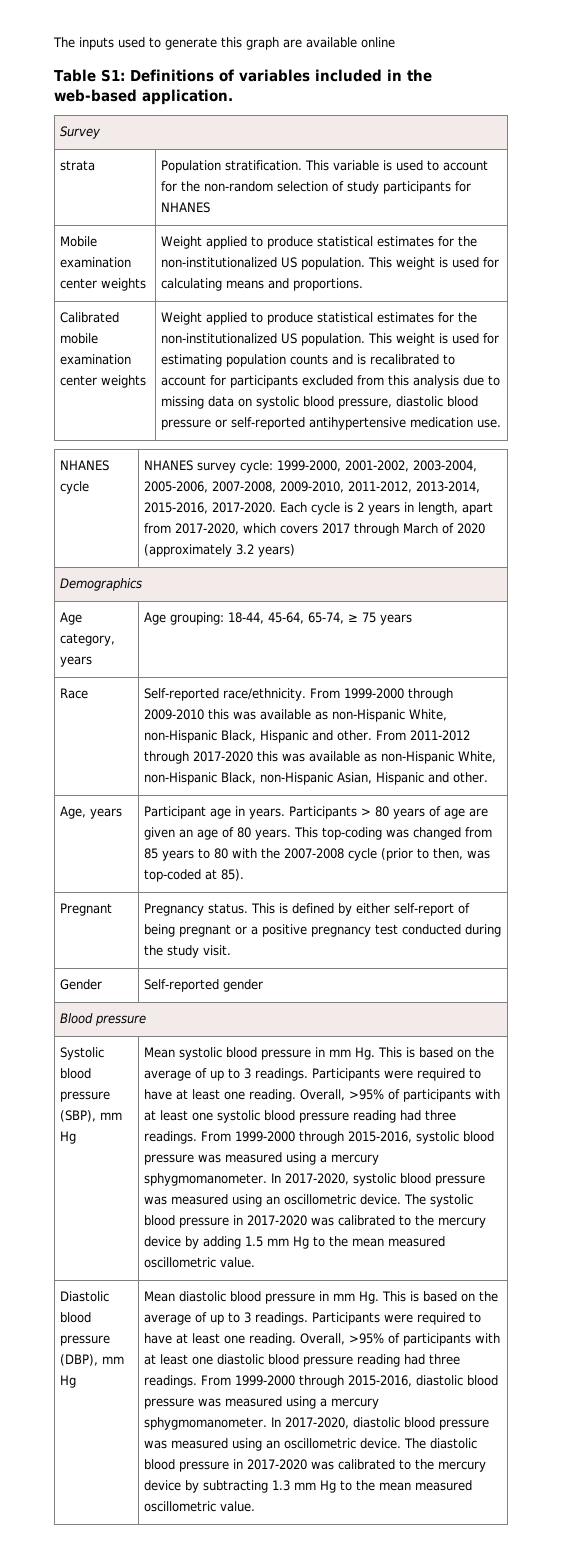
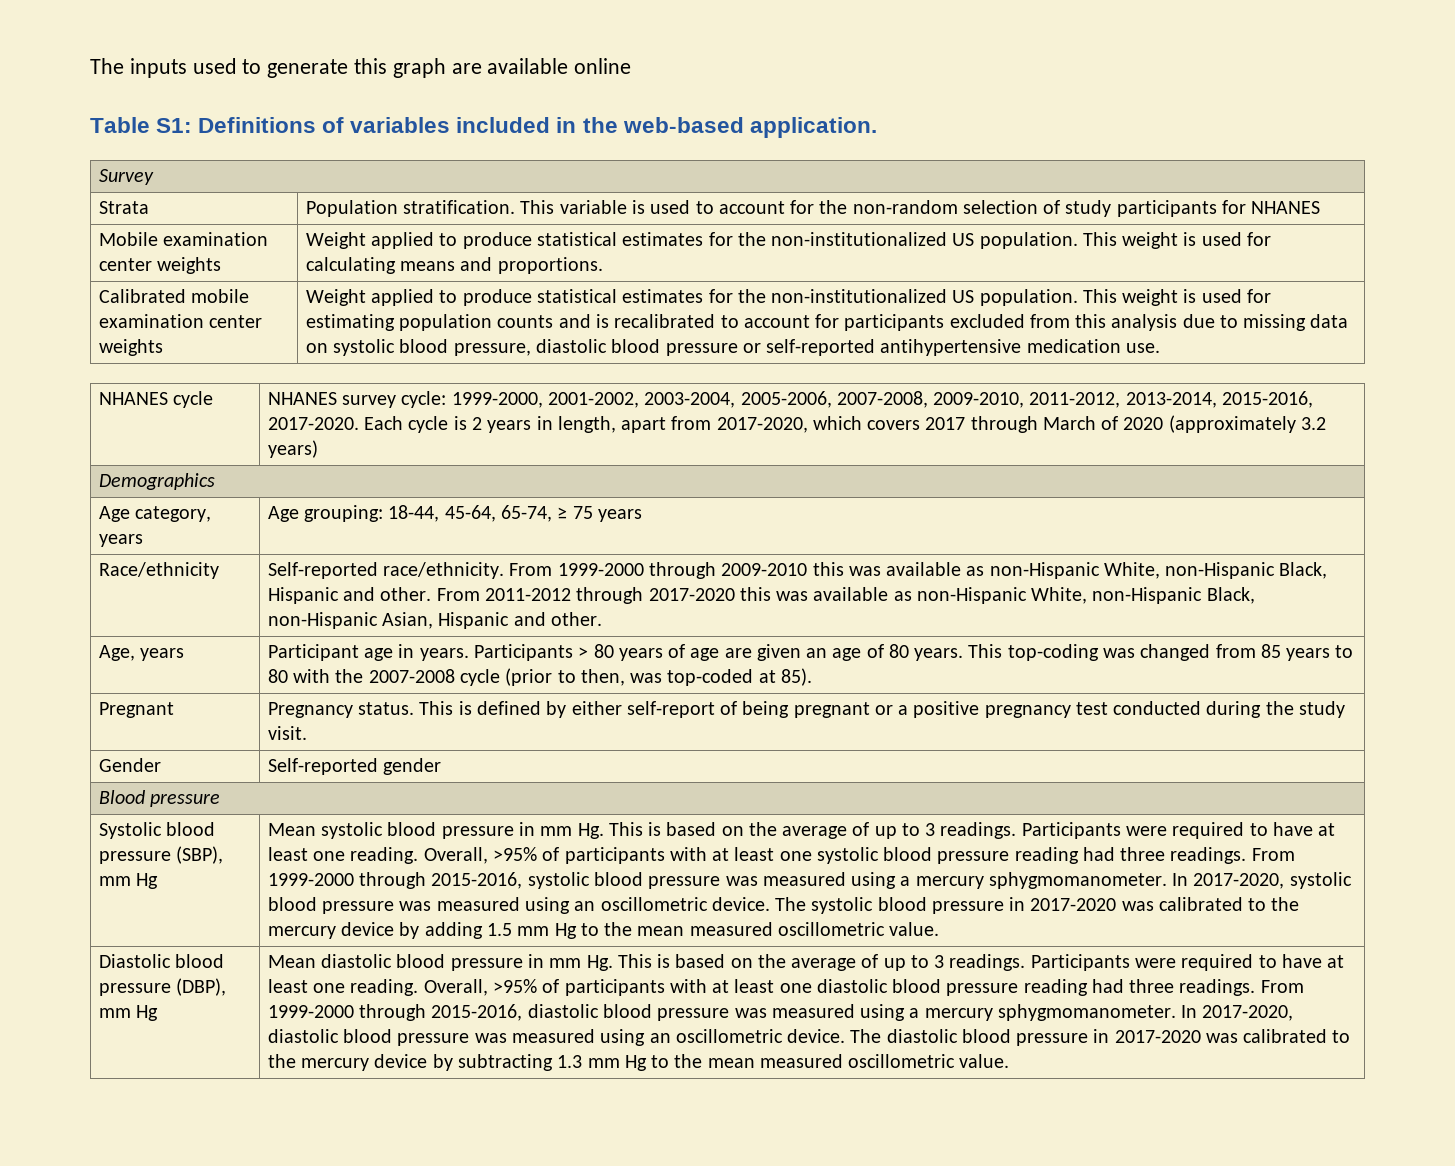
[60,160,96,171] strata -> [98,201,149,214] Strata
[60,688,89,699] Race -> [98,562,219,579] Race/ethnicity

